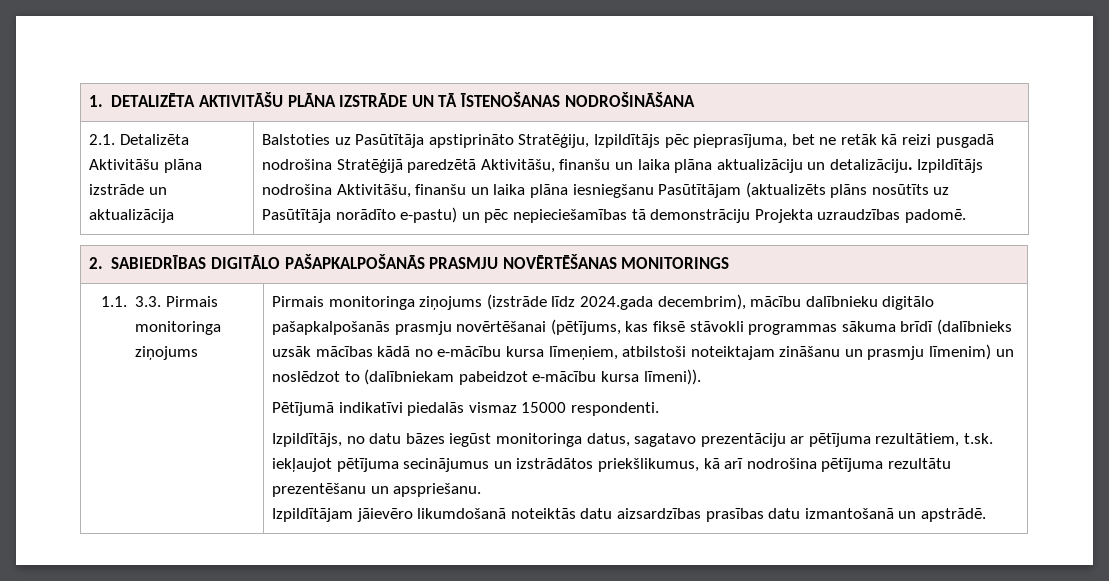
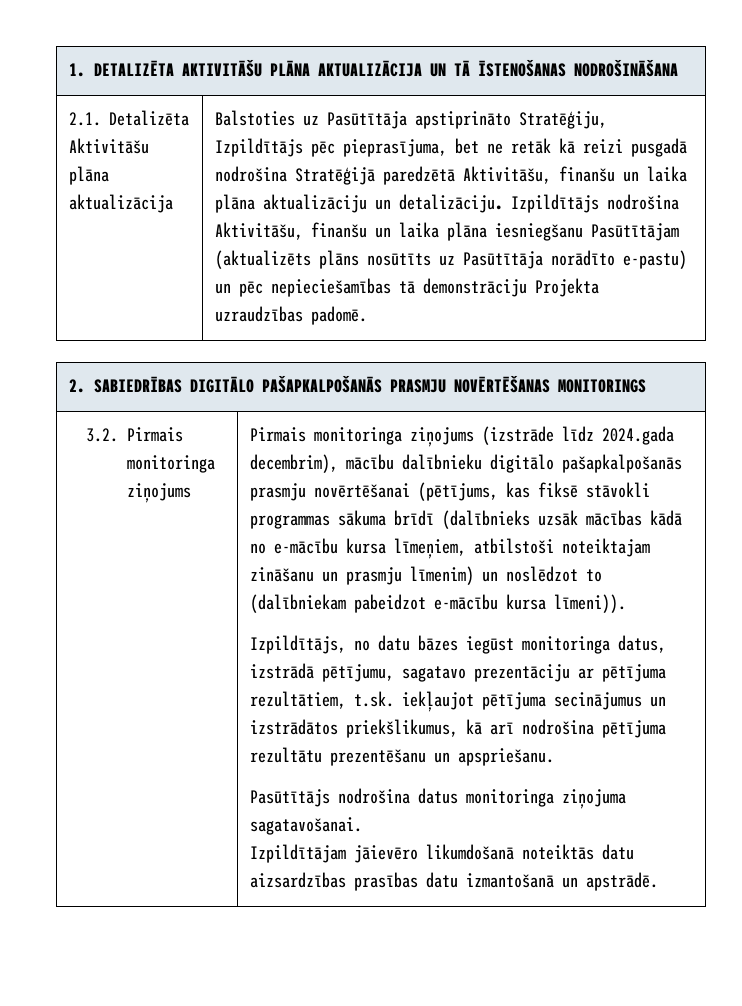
[339,93,408,107] IZSTRĀDE -> [317,60,422,77] AKTUALIZĀCIJA
[88,184,167,195] izstrāde un -> (109, 175) none
[100,296,162,307] 1.1. 3.3. -> [85,428,118,442] 3.2.
[271,402,659,416] // Pētījumā indikatīvi piedalās vismaz 15000 respondenti. -> (626, 603) none
(630, 440) none -> [249,663,394,682] izstrādā pētījumu,
(482, 490) none -> [249,788,626,809] [249,817,362,835] // Pasūtītājs nodrošina datus monitoringa ziņojuma sagatavošanai.

